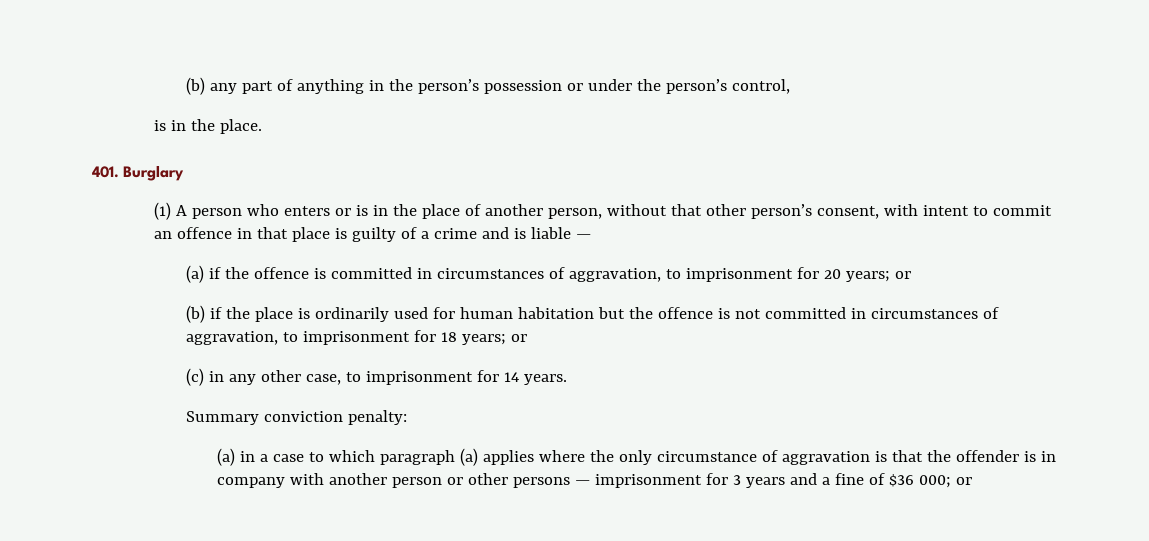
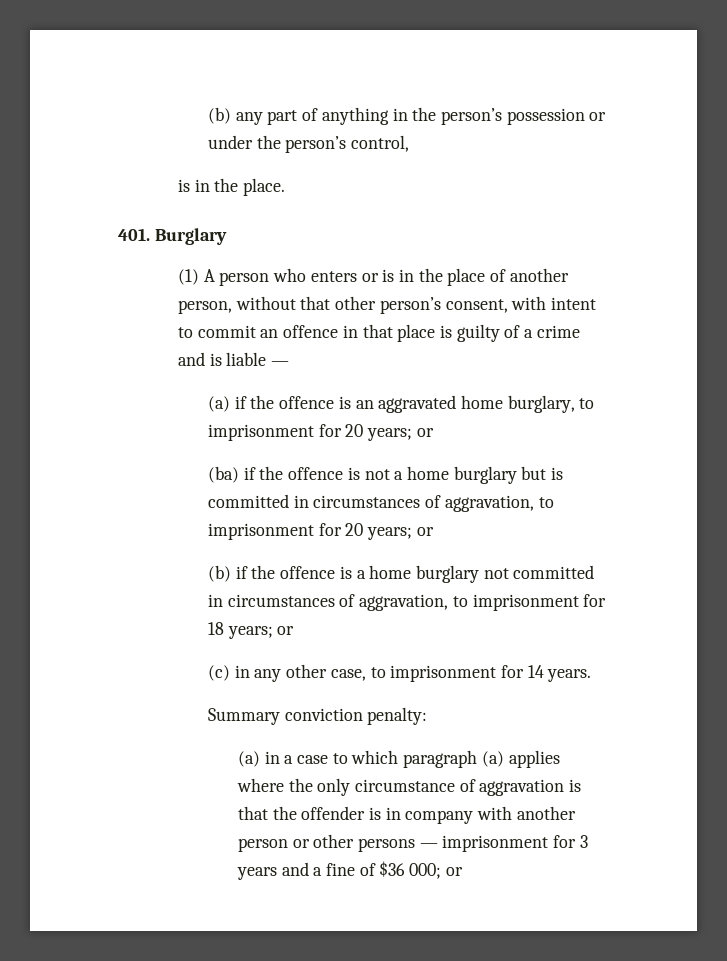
(326, 273) none -> [355,395,595,413] [207,424,434,441] [207,466,564,484] an aggravated home burglary, to imprisonment for 20 years; or // (ba) if the offence is not a home burglary but is
[254,307,730,322] place is ordinarily used for human habitation but the offence is -> [280,565,479,583] offence is a home burglary

